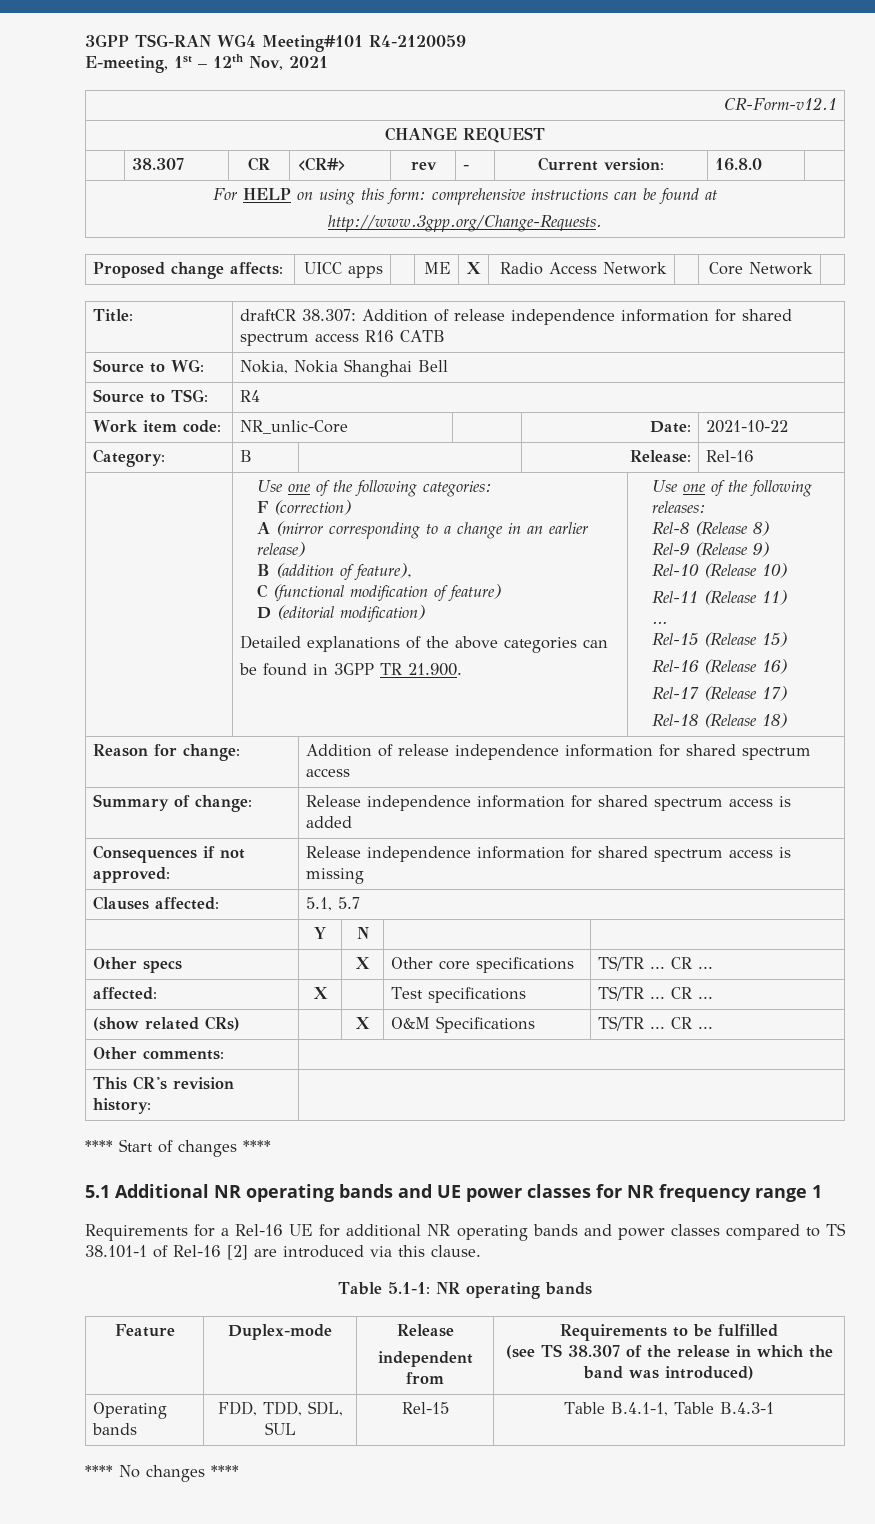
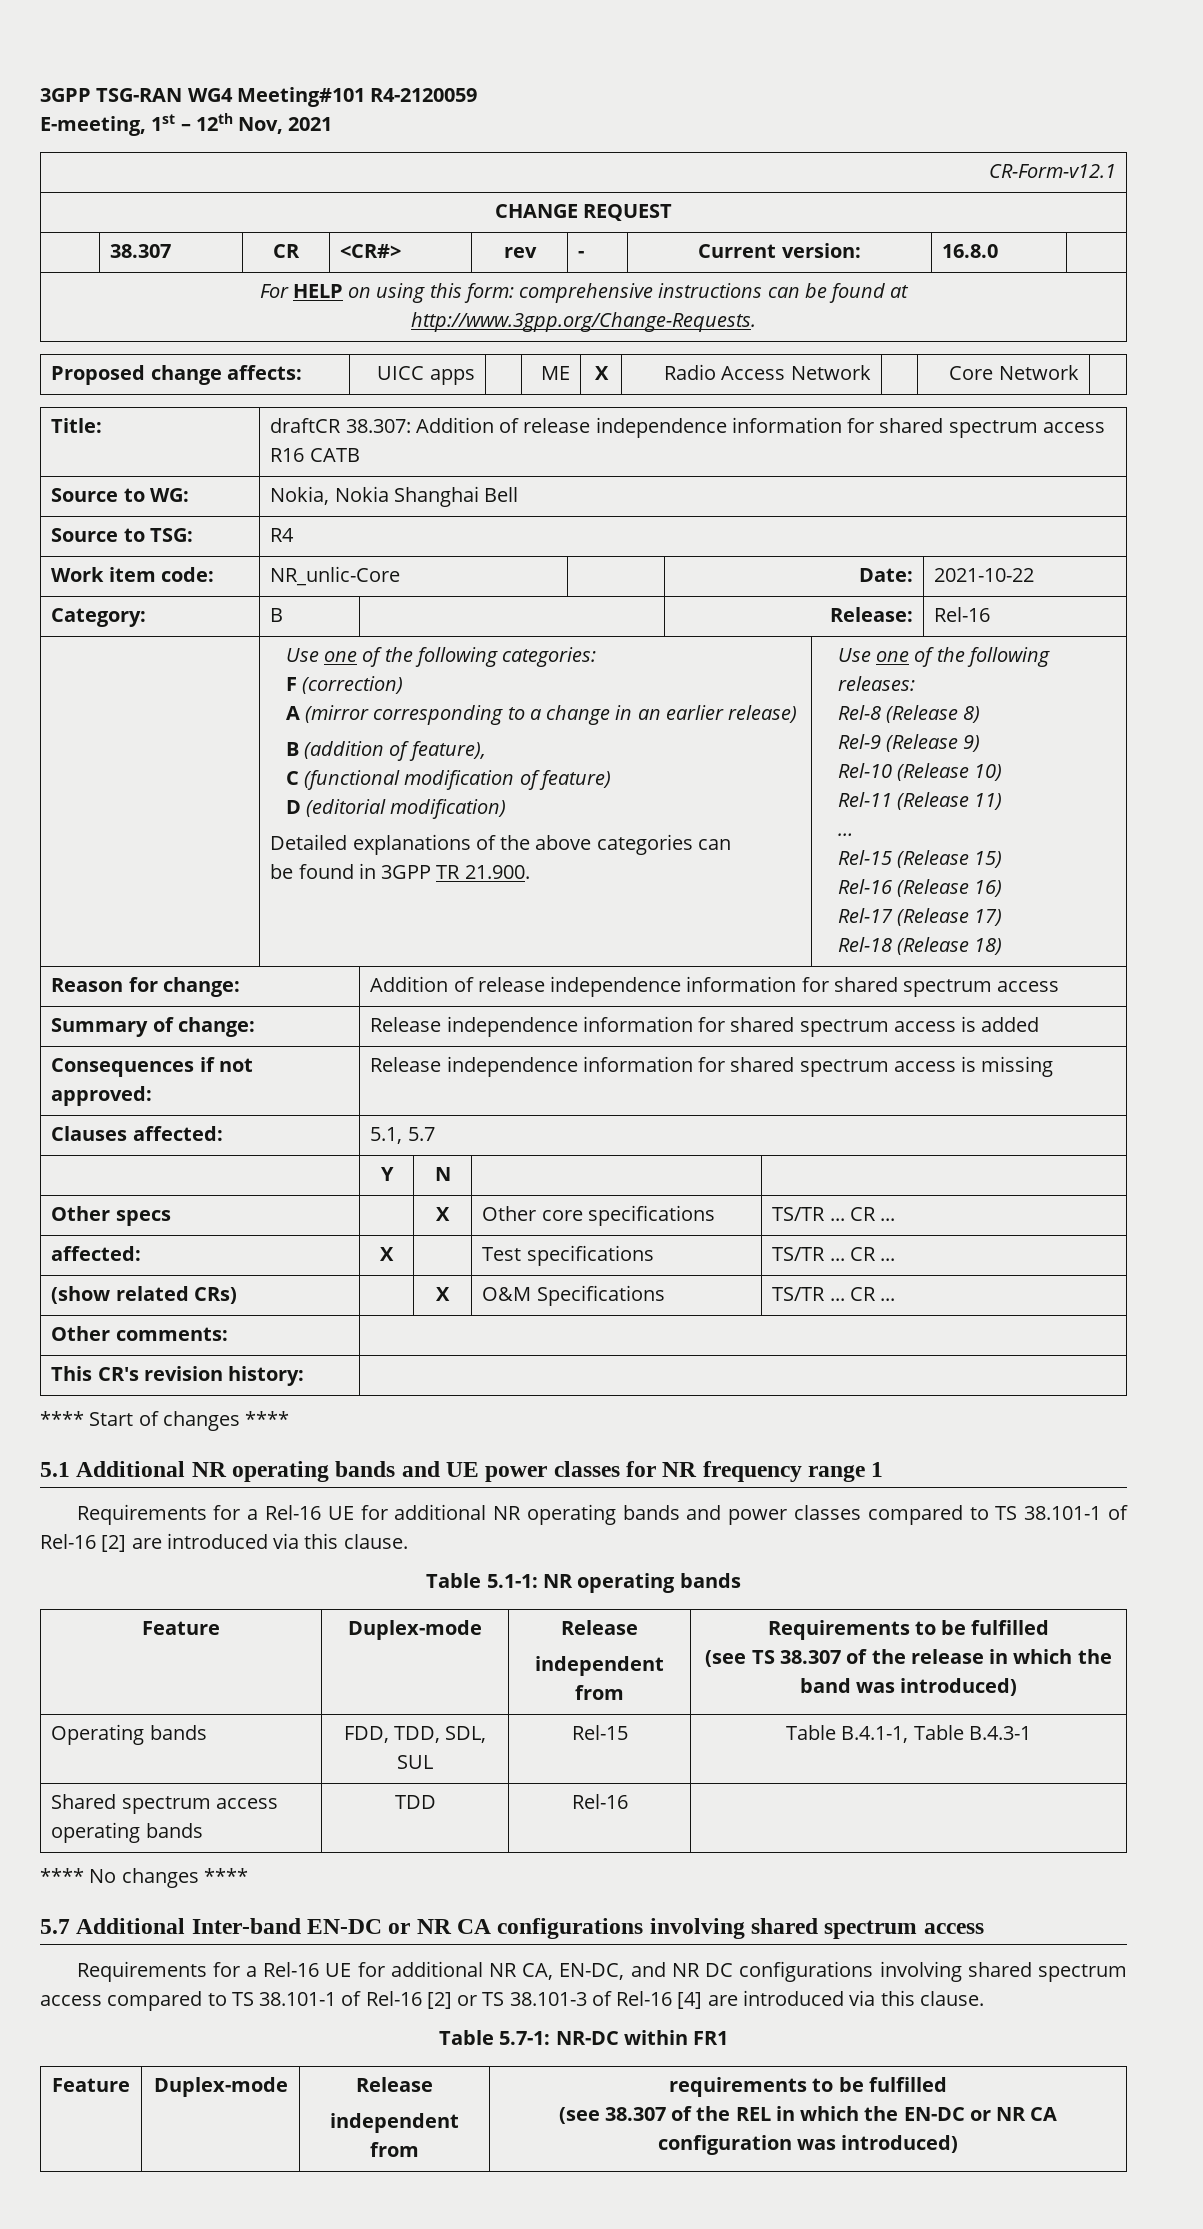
[85,1465,239,1482] // **** No changes **** -> [51,1794,278,1814] [51,1822,203,1843] [394,1795,436,1809] [571,1794,628,1809] [40,1868,248,1888] [40,1918,984,1939] [76,1961,1127,1982] [40,1990,984,2011] [438,2030,729,2045] [52,2078,130,2092] [153,2077,288,2097] [356,2077,433,2092] [330,2113,459,2133] [370,2142,419,2157] [669,2077,947,2097] [558,2106,1058,2124] [657,2135,959,2155] // Shared spectrum access operating bands | TDD | Rel-16 | // **** No changes **** // 5.7 Additional Inter-band EN-DC or NR CA configurations involving shared spectrum access // Requirements for a Rel-16 UE for additional NR CA, EN-DC, and NR DC configurations involving shared spectrum access compared to TS 38.101-1 of Rel-16 [2] or TS 38.101-3 of Rel-16 [4] are introduced via this clause. // Table 5.7-1: NR-DC within FR1 // Feature | Duplex-mode | Release // independent from | requirements to be fulfilled // (see 38.307 of the REL in which the EN-DC or NR CA configuration was introduced)

